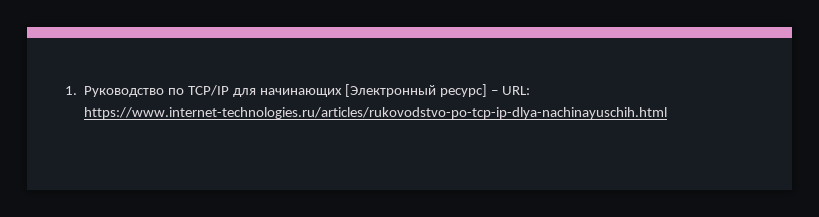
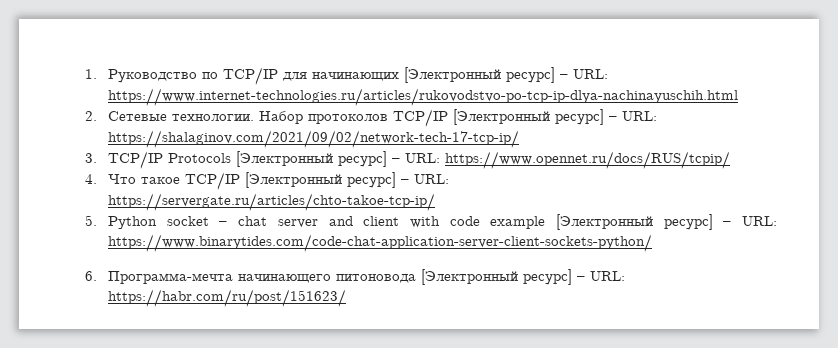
(667, 113) none -> [84,109,658,127] [108,130,520,148] [84,151,731,169] [84,172,450,190] [108,193,436,211] [84,214,778,230] [108,234,653,252] [84,269,626,285] [108,289,347,307] // 2. Сетевые технологии. Набор протоколов TCP/IP [Электронный ресурс] – URL: https://shalaginov.com/2021/09/02/network-tech-17-tcp-ip/ // 3. TCP/IP Protocols [Электронный ресурс] – URL: https://www.opennet.ru/docs/RUS/tcpip/ // 4. Что такое TCP/IP [Электронный ресурс] – URL: https://servergate.ru/articles/chto-takoe-tcp-ip/ // 5. Python socket – chat server and client with code example [Электронный ресурс] – URL: https://www.binarytides.com/code-chat-application-server-client-sockets-python/ // 6. Программа-мечта начинающего питоновода [Электронный ресурс] – URL: https://habr.com/ru/post/151623/

